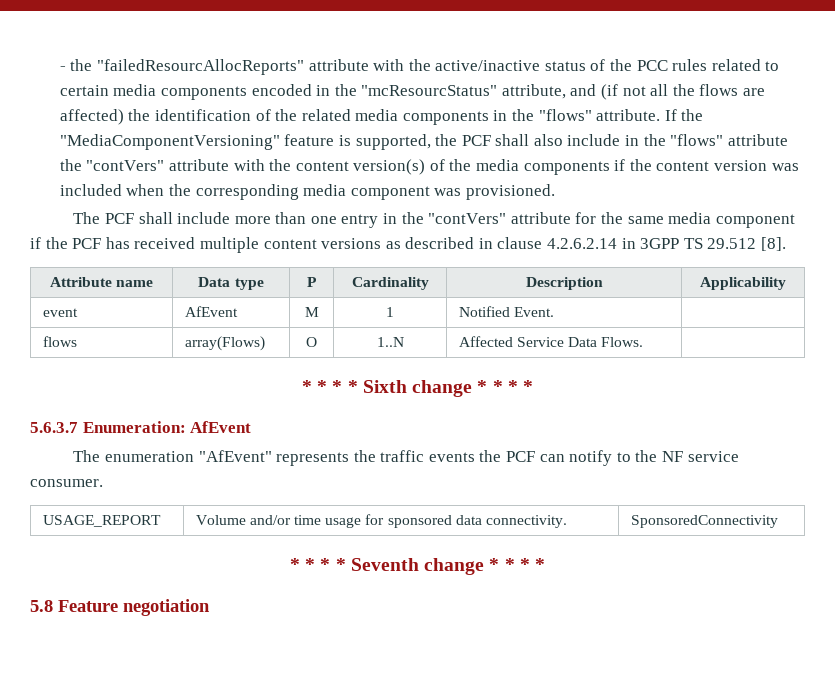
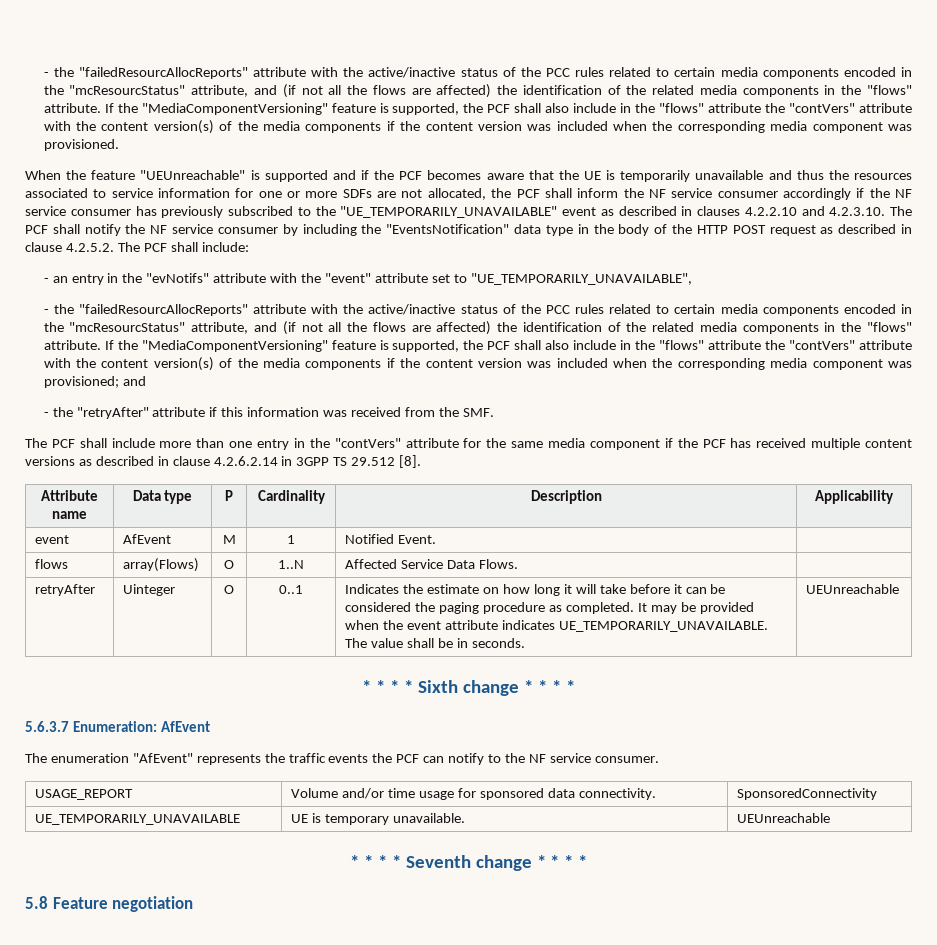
(555, 192) none -> [25,170,912,182] [25,188,912,200] [25,206,912,218] [25,224,913,236] [25,242,249,252] [43,273,692,285] [43,304,913,316] [43,321,912,335] [43,340,912,352] [43,357,913,371] [43,376,146,388] [43,407,494,419] // When the feature "UEUnreachable" is supported and if the PCF becomes aware that the UE is temporarily unavailable and thus the resources associated to service information for one or more SDFs are not allocated, the PCF shall inform the NF service consumer accordingly if the NF service consumer has previously subscribed to the "UE_TEMPORARILY_UNAVAILABLE" event as described in clauses 4.2.2.10 and 4.2.3.10. The PCF shall notify the NF service consumer by including the "EventsNotification" data type in the body of the HTTP POST request as described in clause 4.2.5.2. The PCF shall include: // - an entry in the "evNotifs" attribute with the "event" attribute set to "UE_TEMPORARILY_UNAVAILABLE", // - the "failedResourcAllocReports" attribute with the active/inactive status of the PCC rules related to certain media components encoded in the "mcResourcStatus" attribute, and (if not all the flows are affected) the identification of the related media components in the "flows" attribute. If the "MediaComponentVersioning" feature is supported, the PCF shall also include in the "flows" attribute the "contVers" attribute with the content version(s) of the media components if the content version was included when the corresponding media component was provisioned; and // - the "retryAfter" attribute if this information was received from the SMF.
(644, 342) none -> [35,584,96,596] [123,584,176,596] [224,585,234,594] [279,585,303,594] [345,584,726,596] [345,602,754,614] [345,620,769,632] [345,638,526,648] [806,584,900,594] // retryAfter | Uinteger | O | 0..1 | Indicates the estimate on how long it will take before it can be considered the paging procedure as completed. It may be provided when the event attribute indicates UE_TEMPORARILY_UNAVAILABLE. The value shall be in seconds. | UEUnreachable
(778, 521) none -> [35,814,241,825] [291,813,466,825] [737,813,831,823] // UE_TEMPORARILY_UNAVAILABLE | UE is temporary unavailable. | UEUnreachable

